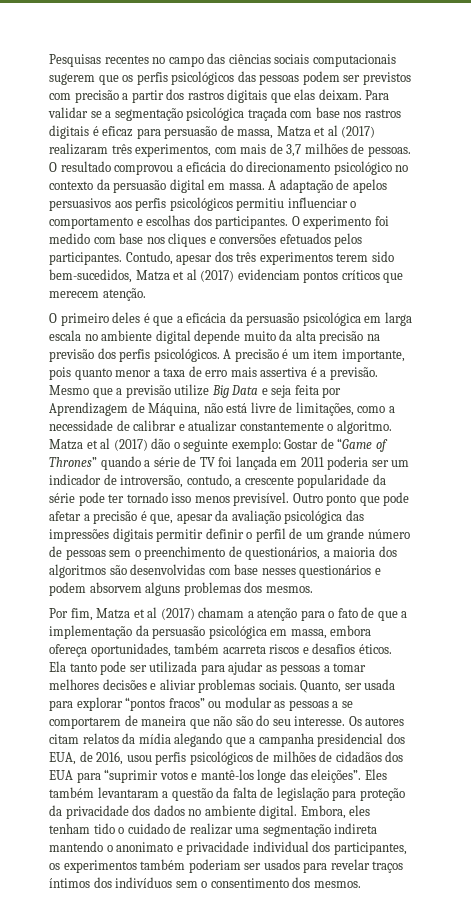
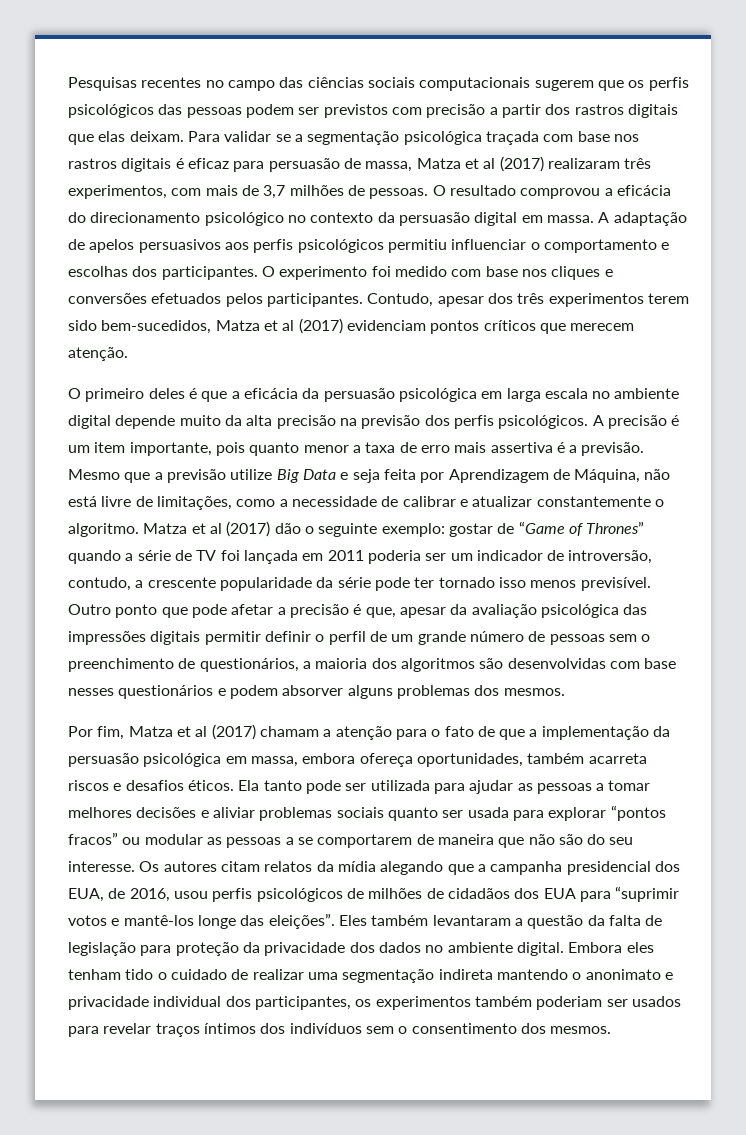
[284,439,319,449] Gostar -> [448,523,493,537] gostar
[89,582,142,593] absorvem -> [282,685,344,696] absorver
[258,680,342,693] sociais. Quanto, -> [336,807,438,821] sociais quanto
[300,805,346,819] Embora, -> [568,942,623,953] Embora

